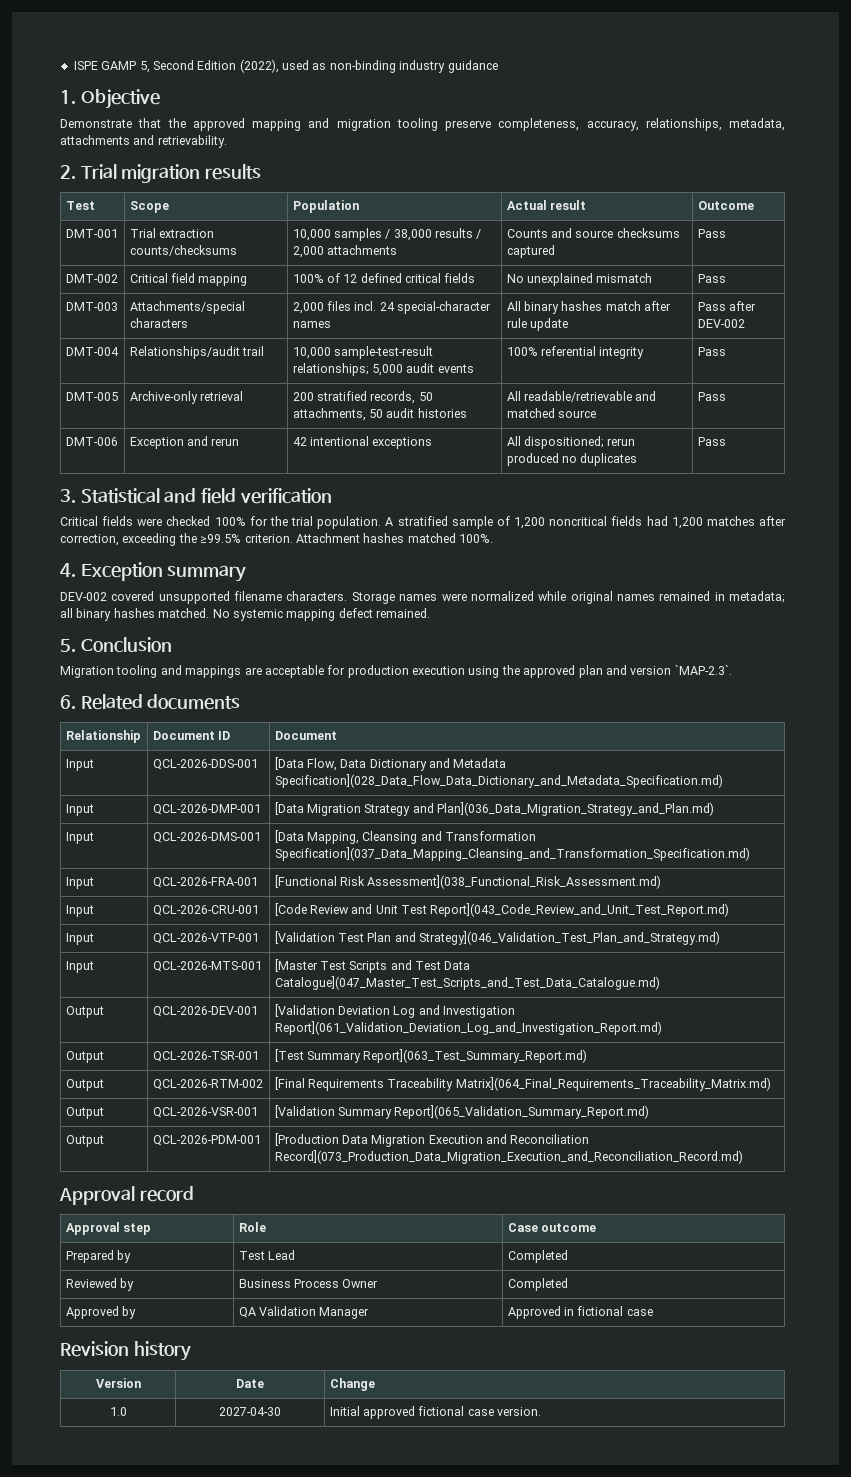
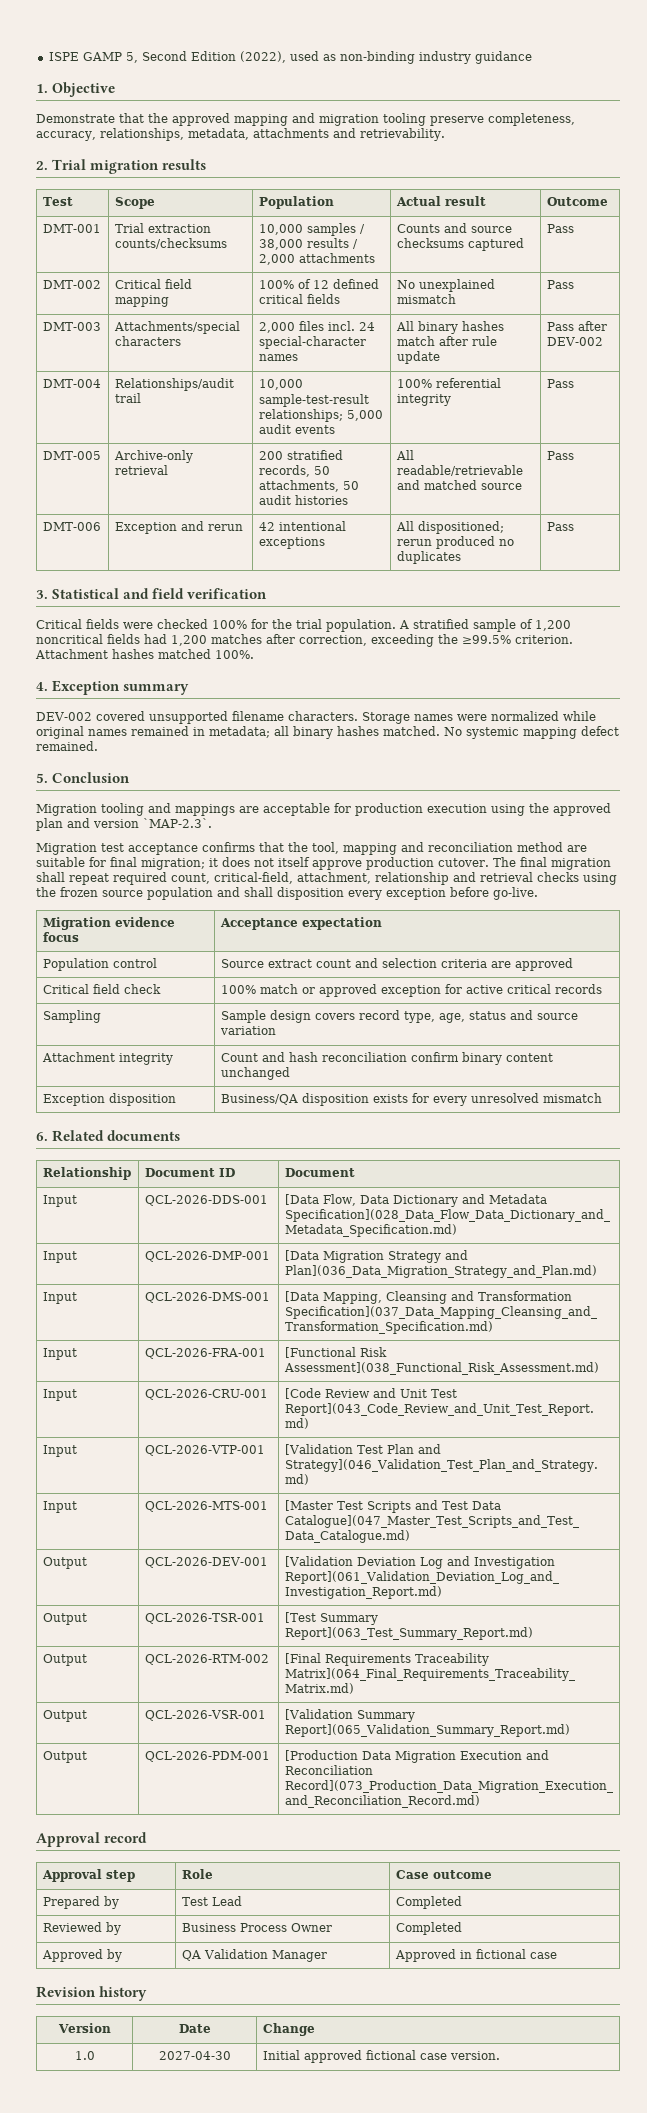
(732, 670) none -> [36,842,587,855] [36,857,611,870] [36,872,617,885] [36,887,538,900] [42,917,175,930] [42,932,79,942] [219,917,382,930] [42,958,157,971] [220,958,573,971] [42,984,161,994] [220,984,602,997] [42,1010,101,1023] [220,1010,578,1023] [219,1026,276,1035] [41,1052,173,1065] [220,1052,553,1065] [220,1067,290,1080] [42,1093,176,1106] [220,1093,602,1106] // Migration test acceptance confirms that the tool, mapping and reconciliation method are suitable for final migration; it does not itself approve production cutover. The final migration shall repeat required count, critical-field, attachment, relationship and retrieval checks using the frozen source population and shall disposition every exception before go-live. // Migration evidence focus | Acceptance expectation // Population control | Source extract count and selection criteria are approved // Critical field check | 100% match or approved exception for active critical records // Sampling | Sample design covers record type, age, status and source variation // Attachment integrity | Count and hash reconciliation confirm binary content unchanged // Exception disposition | Business/QA disposition exists for every unresolved mismatch

